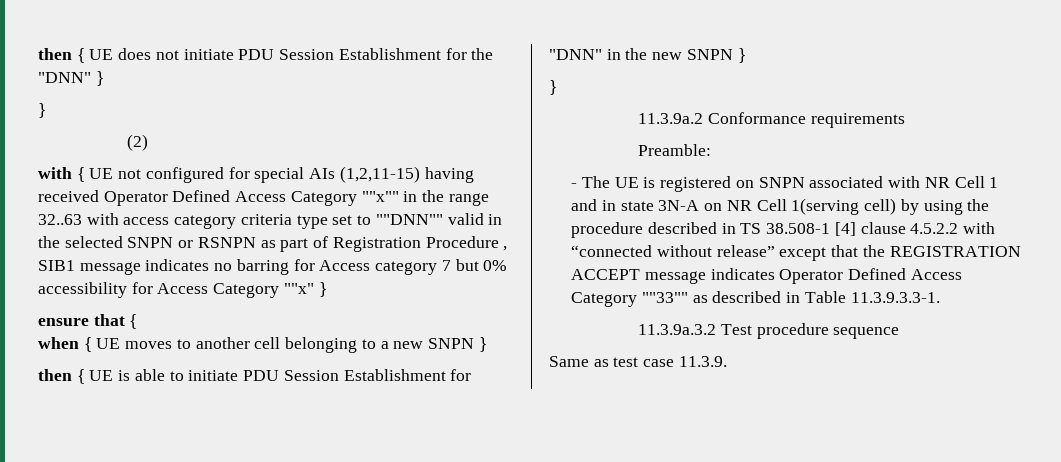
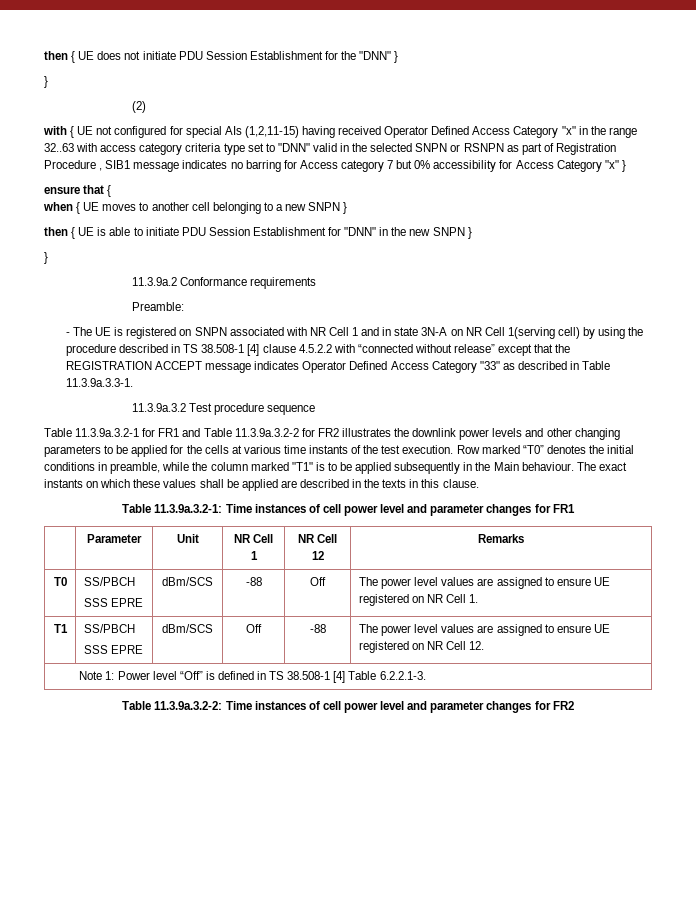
[361,191,399,202] ""x"" -> [561,126,576,135] "x"
[375,214,443,225] ""DNN"" -> [277,143,310,152] "DNN"
[283,283,314,294] ""x" -> [604,160,619,169] "x"
[642,292,689,303] ""33"" -> [479,361,500,370] "33"
[850,292,940,303] 11.3.9.3.3-1. -> [65,378,133,387] 11.3.9a.3.3-1.
[549,356,727,367] Same as test case 11.3.9. -> [44,428,620,440] [44,445,635,457] [44,462,627,474] [44,479,479,491] [122,504,575,516] [87,534,142,543] [176,534,199,543] [233,534,274,543] [250,551,258,560] [297,534,338,543] [311,551,324,560] [478,534,524,543] [53,577,67,586] [83,577,135,586] [83,598,144,607] [162,577,213,586] [245,577,262,586] [310,577,326,586] [358,577,610,589] [358,594,479,606] [53,624,68,633] [83,624,135,633] [83,645,144,654] [162,624,213,633] [246,624,262,633] [309,624,326,633] [358,624,610,636] [358,641,485,653] [79,671,426,683] [122,701,574,713] Table 11.3.9a.3.2-1 for FR1 and Table 11.3.9a.3.2-2 for FR2 illustrates the downlink power levels and other changing parameters to be applied for the cells at various time instants of the test execution. Row marked “T0” denotes the initial conditions in preamble, while the column marked "T1" is to be applied subsequently in the Main behaviour. The exact instants on which these values shall be applied are described in the texts in this clause. // Table 11.3.9a.3.2-1: Time instances of cell power level and parameter changes for FR1 // | Parameter | Unit | NR Cell 1 | NR Cell 12 | Remarks // T0 | SS/PBCH // SSS EPRE | dBm/SCS | -88 | Off | The power level values are assigned to ensure UE registered on NR Cell 1. // T1 | SS/PBCH // SSS EPRE | dBm/SCS | Off | -88 | The power level values are assigned to ensure UE registered on NR Cell 12. // Note 1: Power level “Off” is defined in TS 38.508-1 [4] Table 6.2.2.1-3. // Table 11.3.9a.3.2-2: Time instances of cell power level and parameter changes for FR2

